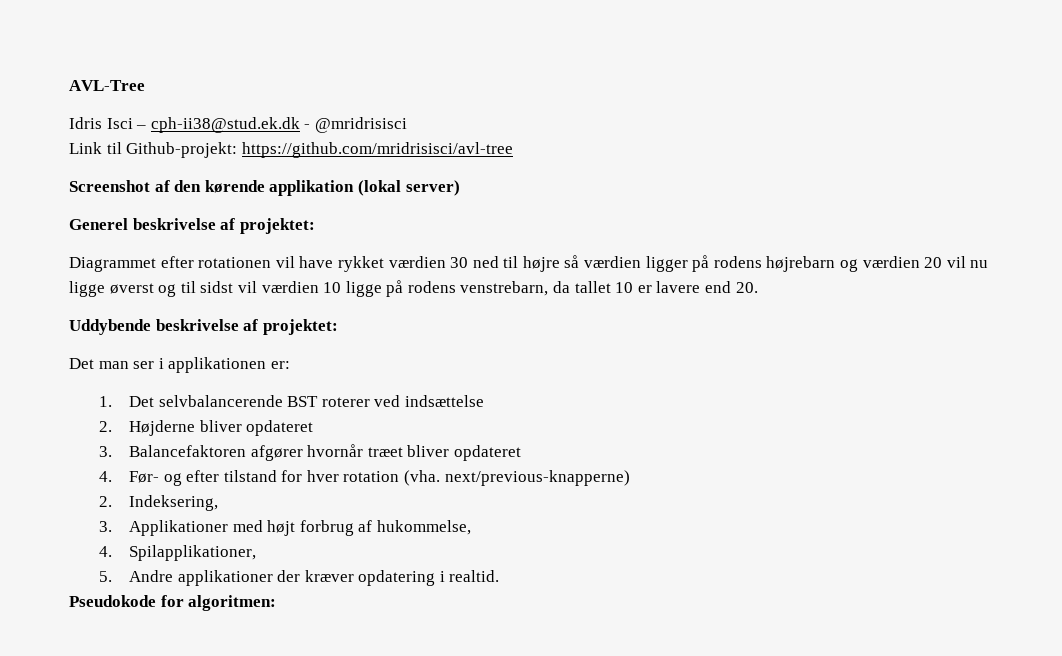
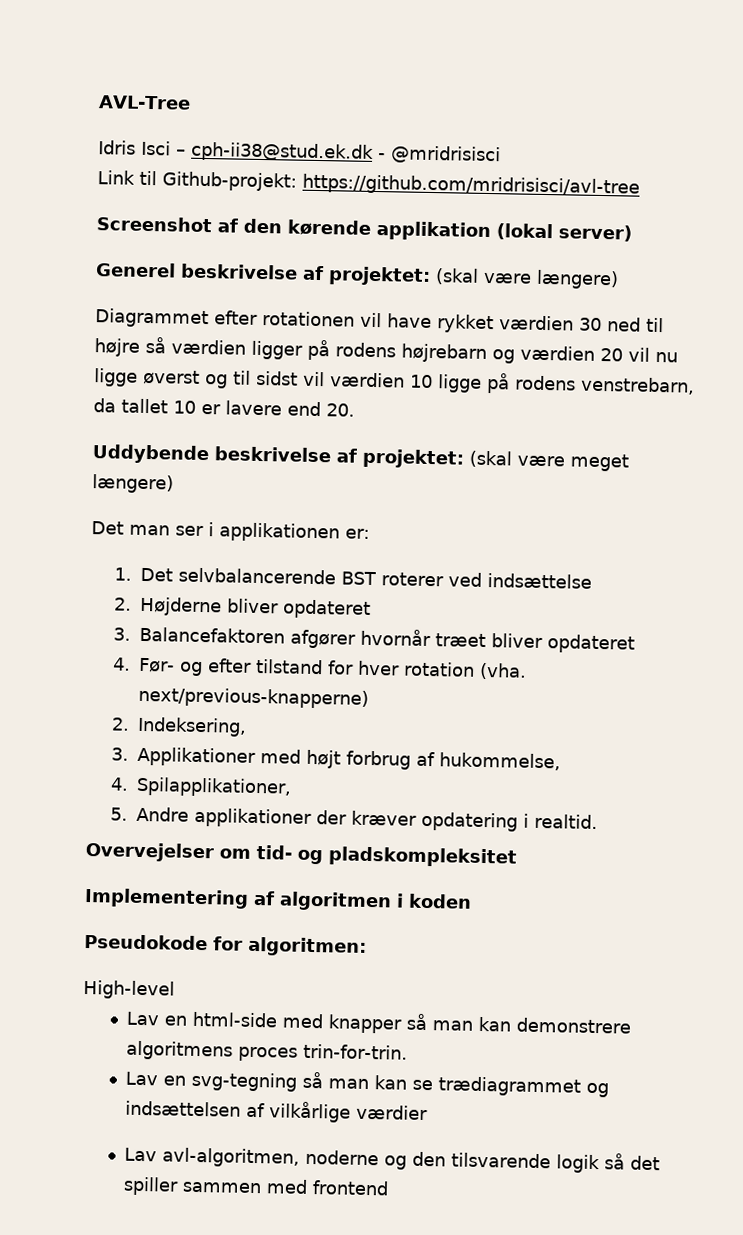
(315, 226) none -> [435,268,619,290] (skal være længere)
(338, 327) none -> [469,450,629,472] [92,474,174,494] (skal være meget længere)
[69,595,277,611] Pseudokode for algoritmen: -> [85,842,517,868] [84,887,472,912] [84,933,367,957] [83,979,175,1000] [126,1011,632,1034] [126,1040,409,1062] [125,1071,610,1098] [125,1100,429,1123] [124,1147,661,1174] [123,1176,390,1196] Overvejelser om tid- og pladskompleksitet // Implementering af algoritmen i koden // Pseudokode for algoritmen: // High-level // Lav en html-side med knapper så man kan demonstrere algoritmens proces trin-for-trin. // Lav en svg-tegning så man kan se trædiagrammet og indsættelsen af vilkårlige værdier // Lav avl-algoritmen, noderne og den tilsvarende logik så det spiller sammen med frontend

